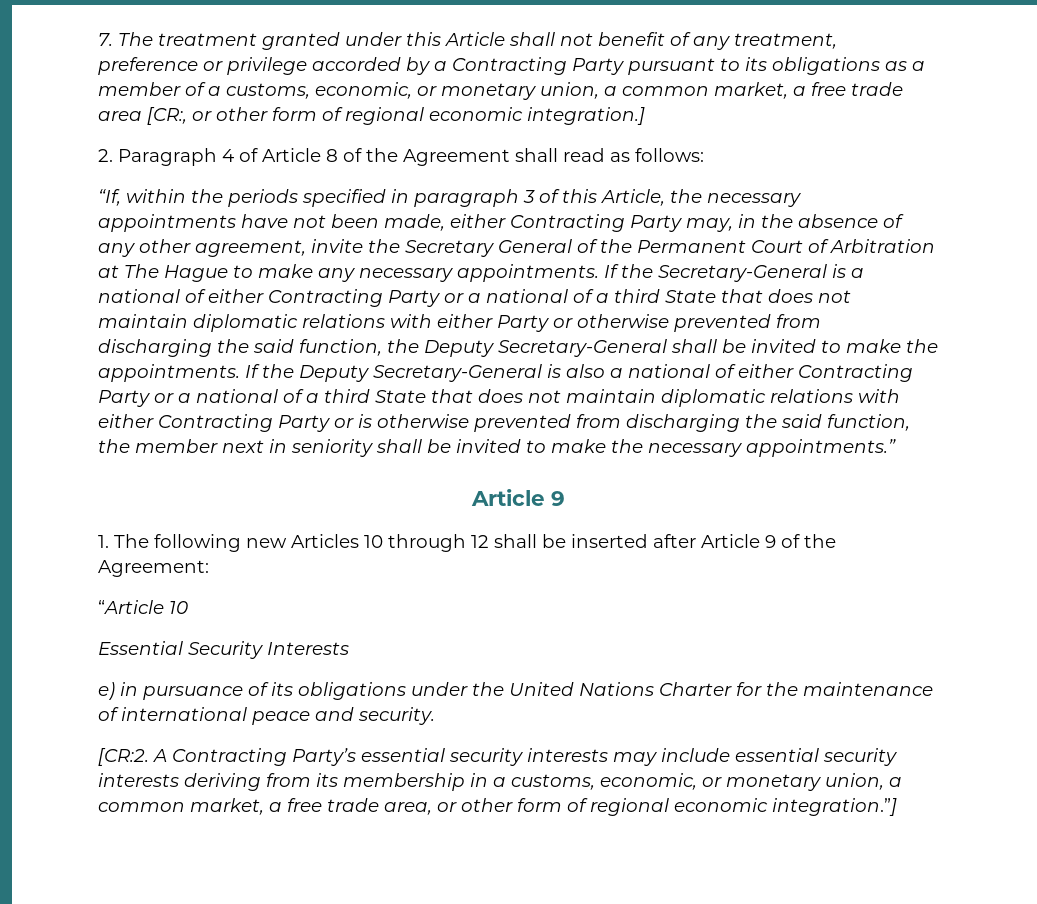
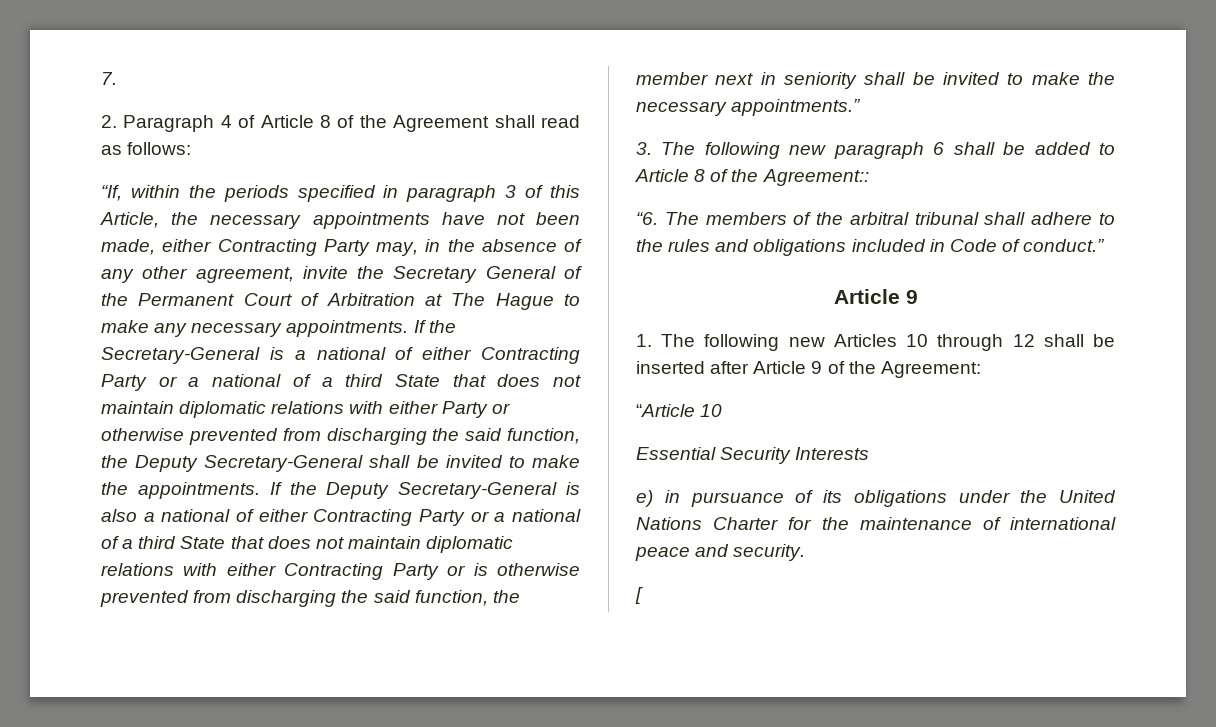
[118,32,837,50] [98,57,925,75] [98,82,903,100] [98,107,645,125] The treatment granted under this Article shall not benefit of any treatment, preference or privilege accorded by a Contracting Party pursuant to its obligations as a member of a customs, economic, or monetary union, a common market, a free trade area [CR:, or other form of regional economic integration.] -> (117, 78) none
(896, 448) none -> [636,142,1115,159] [635,169,869,186] [636,212,1115,225] [636,239,1106,256] // 3. The following new paragraph 6 shall be added to Article 8 of the Agreement:: // “6. The members of the arbitral tribunal shall adhere to the rules and obligations included in Code of conduct.”
[98,748,897,766] [98,773,902,791] [98,798,897,816] [CR:2. A Contracting Party’s essential security interests may include essential security interests deriving from its membership in a customs, economic, or monetary union, a common market, a free trade area, or other form of regional economic integration.”] -> [635,587,643,604] [

